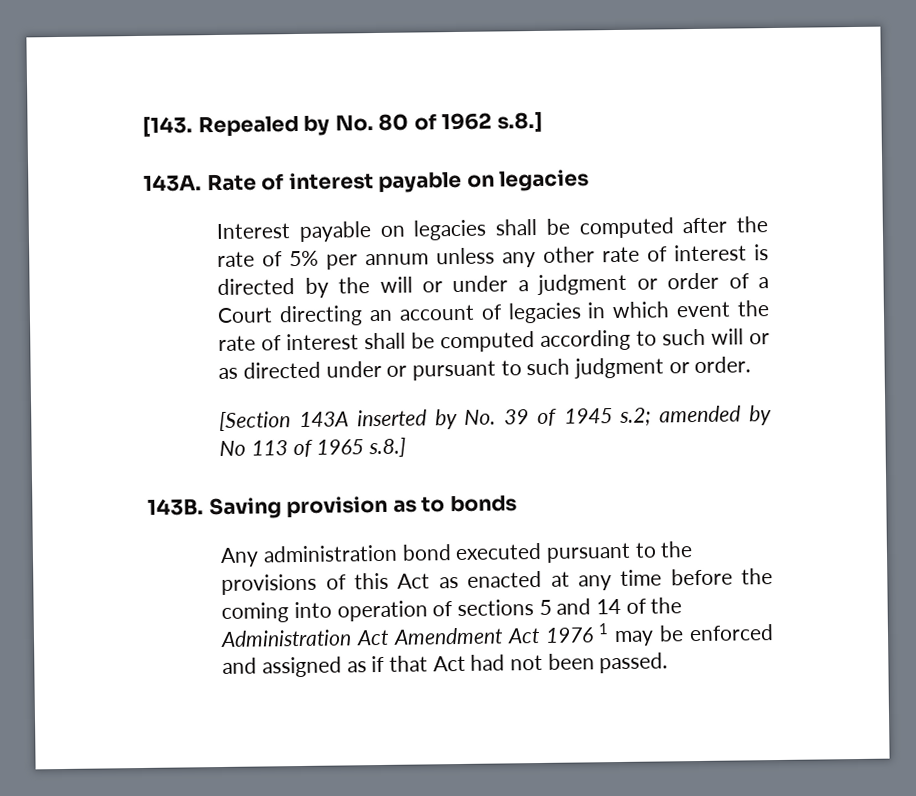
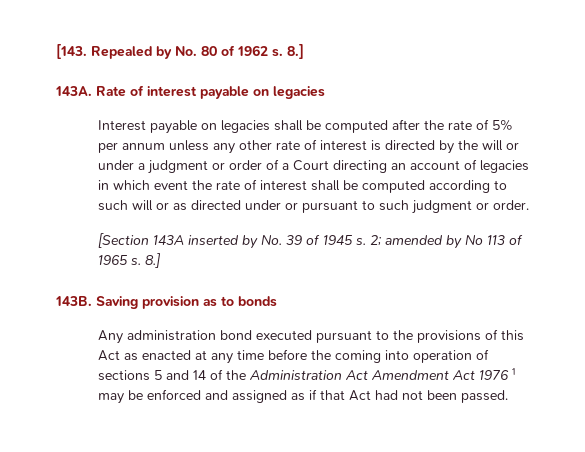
[496,111,543,133] s.8.] -> [272,44,304,59] s. 8.]
[619,407,652,426] s.2; -> [355,235,382,246] s. 2;
[367,437,406,458] s.8.] -> [130,253,161,268] s. 8.]

